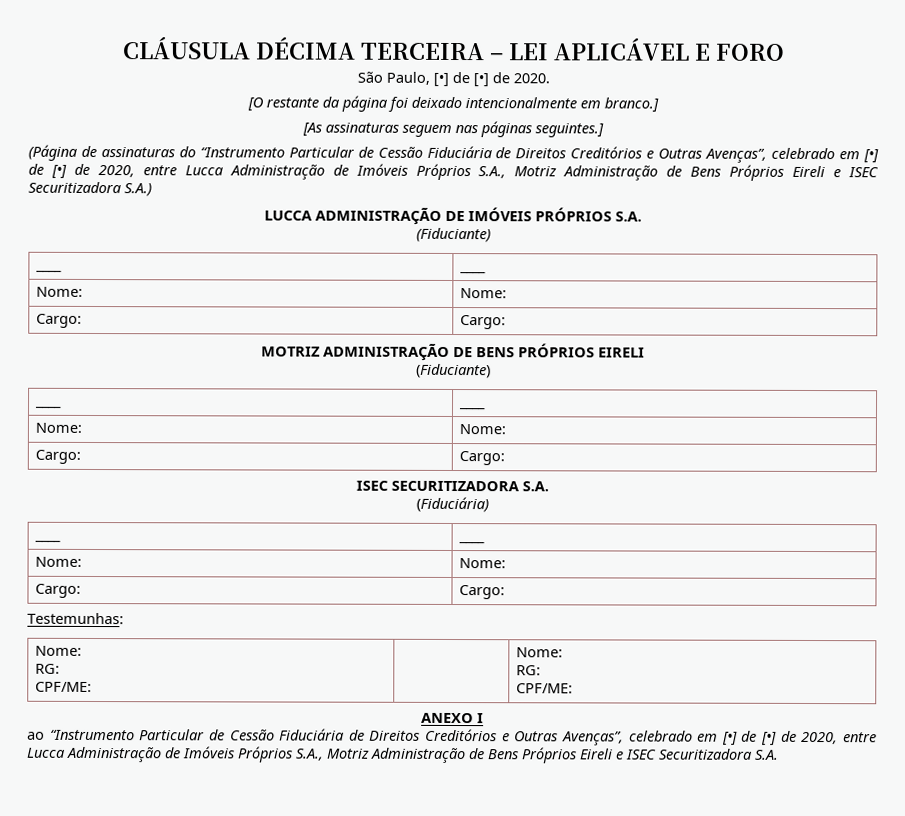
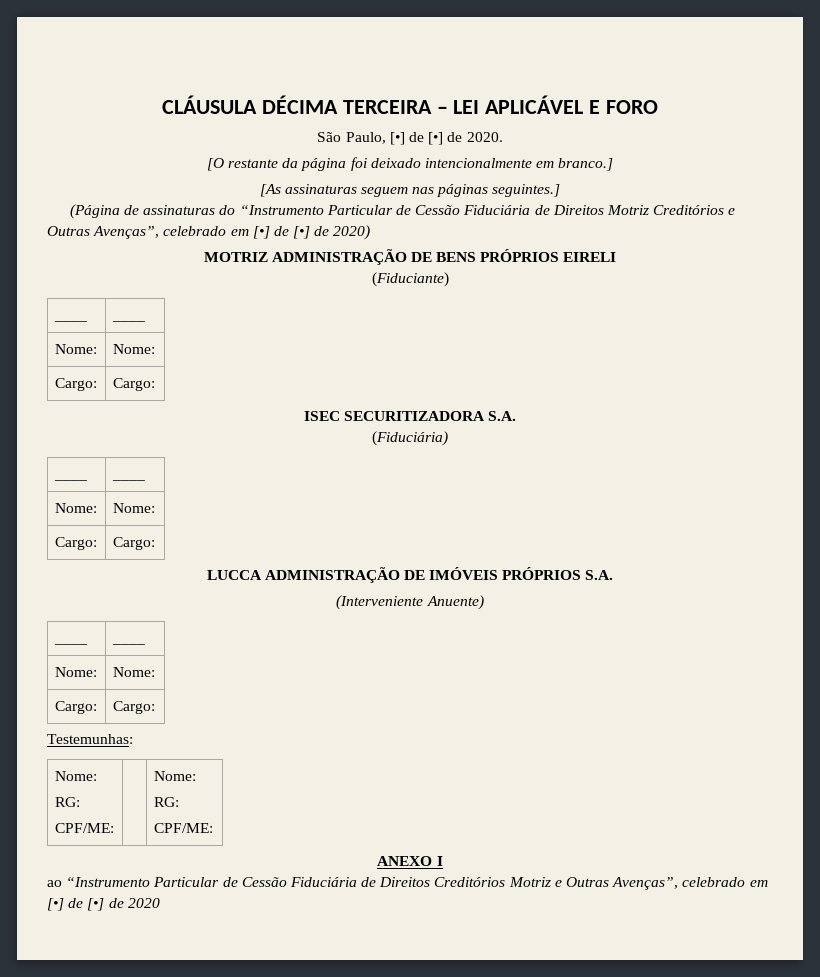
(567, 153) none -> [606,205,649,215] Motriz
[97,163,880,181] [28,181,152,197] [264,207,642,225] [415,227,491,243] [34,269,62,273] [458,271,486,275] [35,286,83,297] [459,288,507,299] [35,313,82,328] [459,315,506,330] 2020, entre Lucca Administração de Imóveis Próprios S.A., Motriz Administração de Bens Próprios Eireli e ISEC Securitizadora S.A.) // LUCCA ADMINISTRAÇÃO DE IMÓVEIS PRÓPRIOS S.A. // (Fiduciante) // ____ | ____ // Nome: | Nome: // Cargo: | Cargo: -> [333,225,371,240] 2020)
(505, 592) none -> [206,567,614,583] [336,595,484,610] [53,643,87,645] [111,643,145,645] [54,667,97,677] [112,667,155,677] [54,701,97,714] [112,701,155,714] // LUCCA ADMINISTRAÇÃO DE IMÓVEIS PRÓPRIOS S.A. // (Interveniente Anuente) // ____ | ____ // Nome: | Nome: // Cargo: | Cargo:
[501,730,878,746] [27,746,779,764] e Outras Avenças”, celebrado em [•] de [•] de 2020, entre Lucca Administração de Imóveis Próprios S.A., Motriz Administração de Bens Próprios Eireli e ISEC Securitizadora S.A. -> [508,877,768,890] [47,898,160,911] Motriz e Outras Avenças”, celebrado em [•] de [•] de 2020

